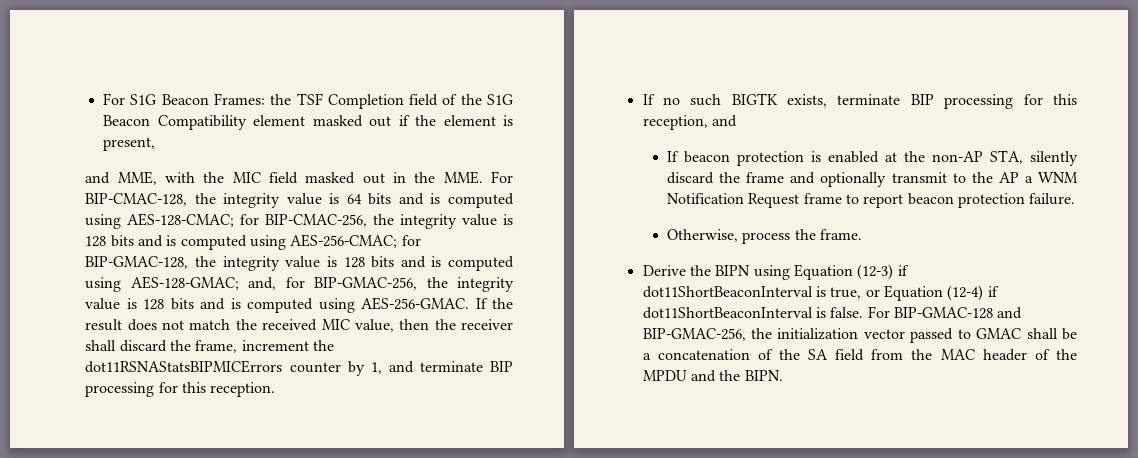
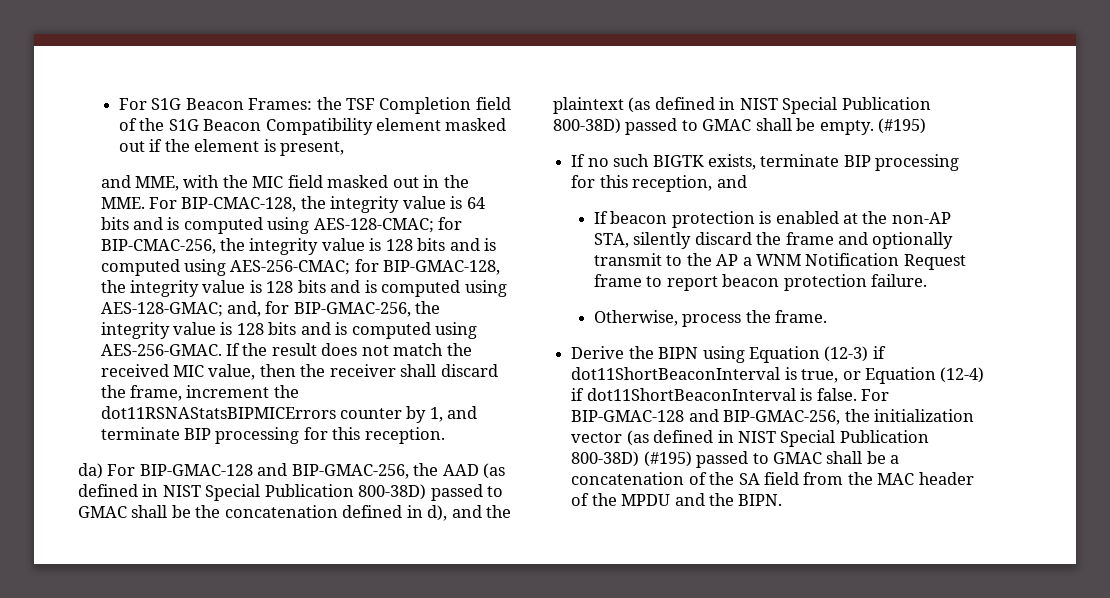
(276, 389) none -> [78,463,506,479] [78,484,504,501] [78,505,512,521] [553,97,931,114] [553,118,927,135] // da) For BIP-GMAC-128 and BIP-GMAC-256, the AAD (as defined in NIST Special Publication 800-38D) passed to GMAC shall be the concatenation defined in d), and the plaintext (as defined in NIST Special Publication 800-38D) passed to GMAC shall be empty. (#195)
(905, 334) none -> [626,430,929,447] [571,451,692,467] (as defined in NIST Special Publication 800-38D) (#195)

